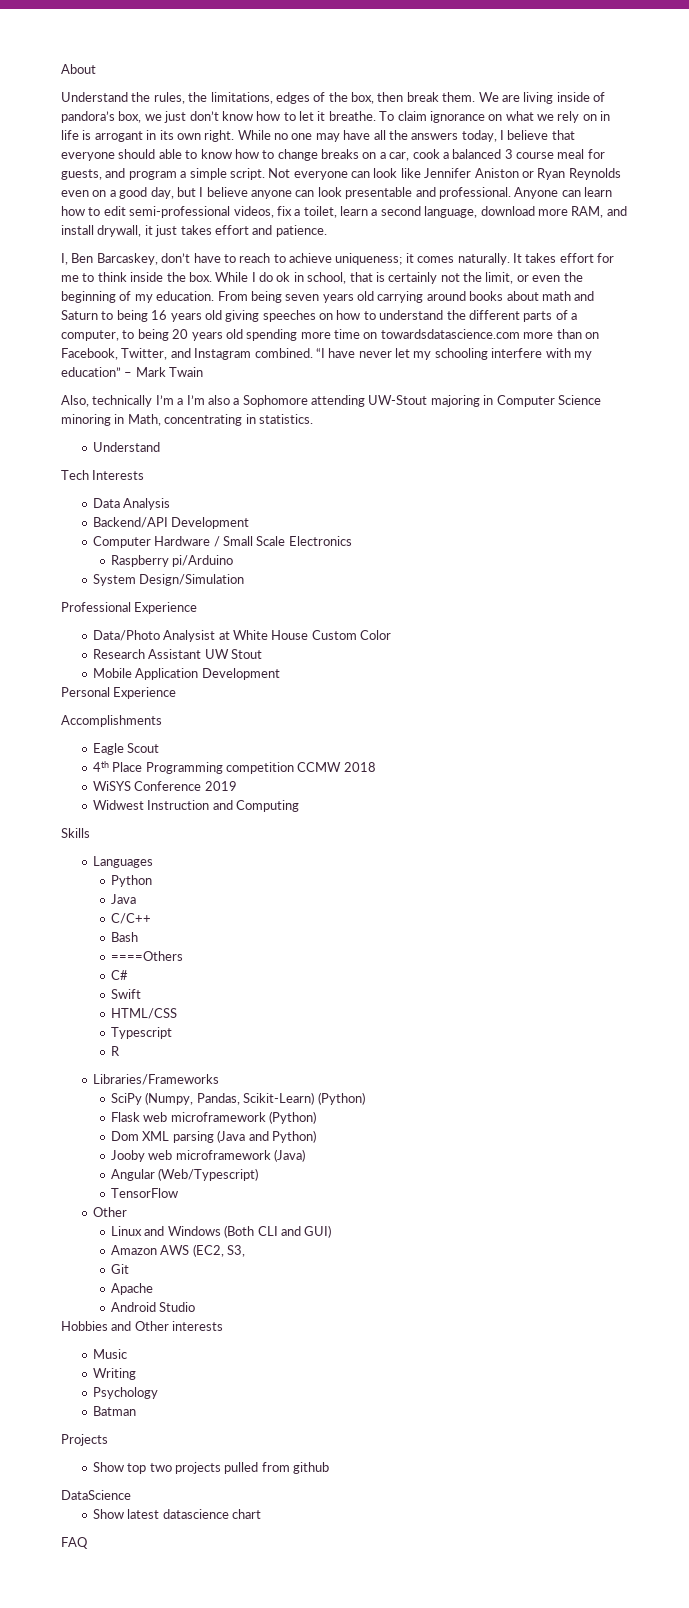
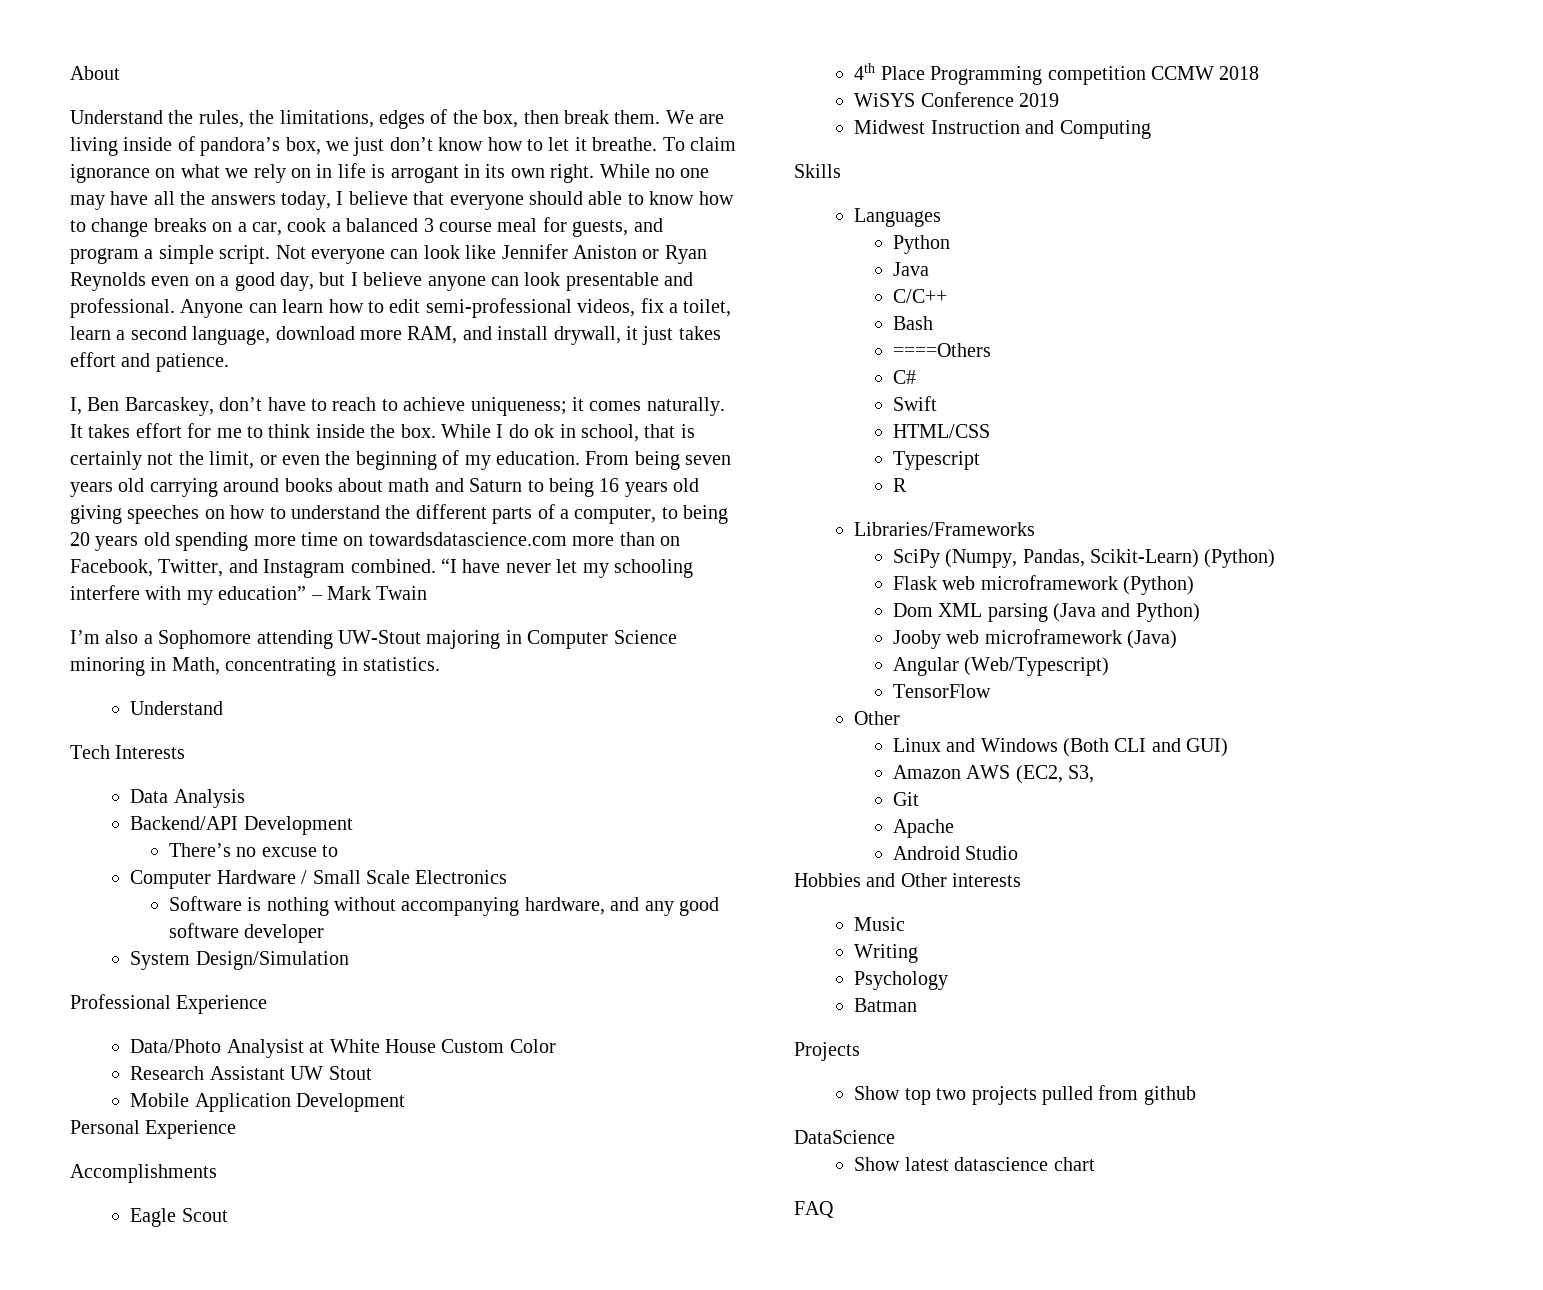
[61,395,184,407] Also, technically I’m a -> (428, 593) none
(250, 523) none -> [168,843,338,857] // There’s no excuse to
[111,555,234,567] Raspberry pi/Arduino -> [168,896,719,916] [168,923,325,943] Software is nothing without accompanying hardware, and any good software developer
[92,800,144,810] Widwest -> [854,120,926,134] Midwest

